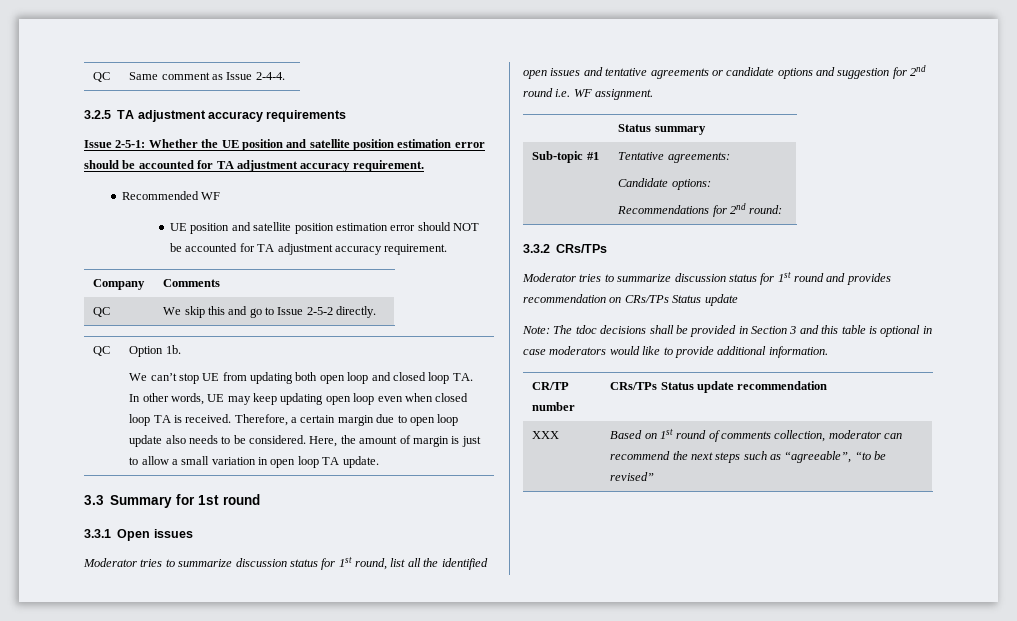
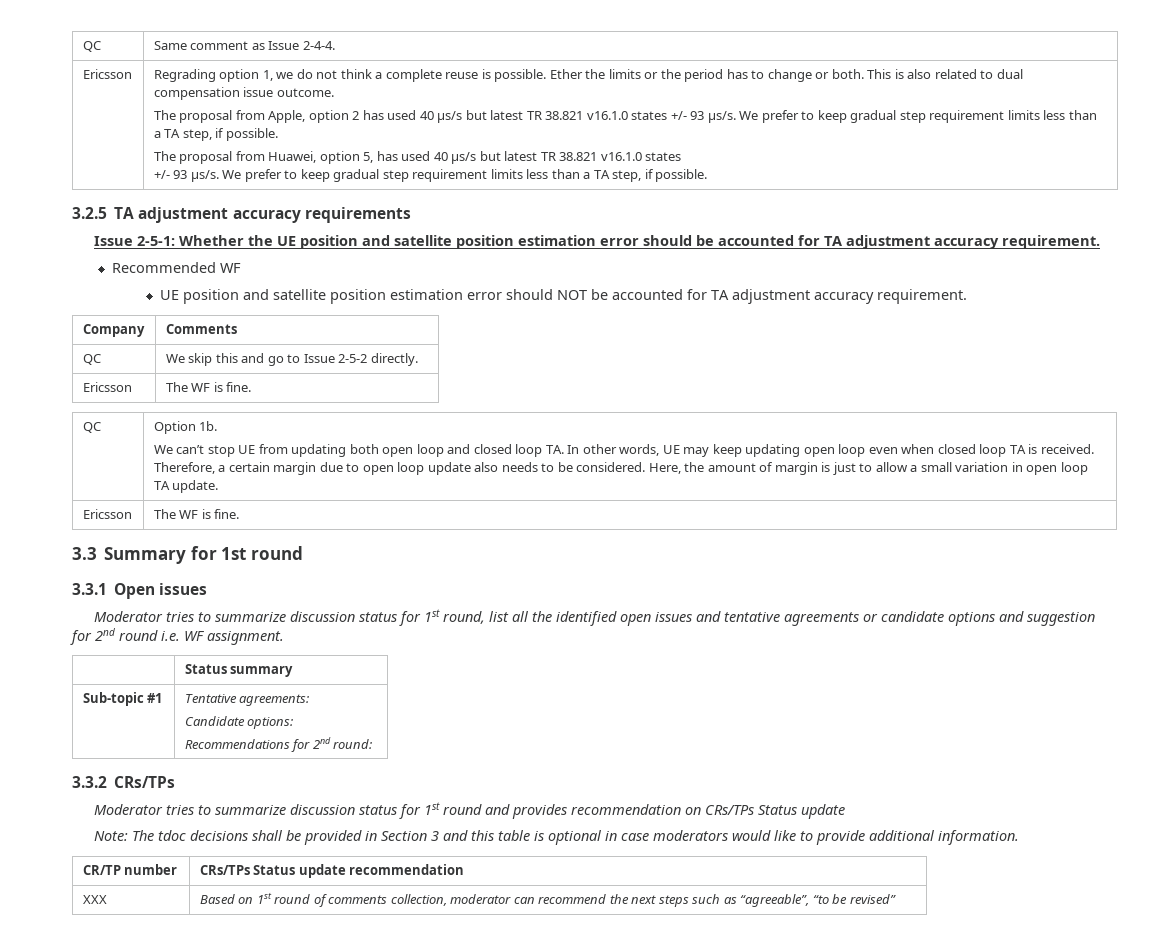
(285, 76) none -> [82,69,132,79] [153,69,1023,82] [153,87,334,100] [153,110,1097,123] [153,128,278,141] [153,151,682,164] [153,169,708,182] // Ericsson | Regrading option 1, we do not think a complete reuse is possible. Ether the limits or the period has to change or both. This is also related to dual compensation issue outcome. // The proposal from Apple, option 2 has used 40 µs/s but latest TR 38.821 v16.1.0 states +/- 93 µs/s. We prefer to keep gradual step requirement limits less than a TA step, if possible. // The proposal from Huawei, option 5, has used 40 µs/s but latest TR 38.821 v16.1.0 states // +/- 93 µs/s. We prefer to keep gradual step requirement limits less than a TA step, if possible.
(377, 312) none -> [82,382,132,392] [165,382,252,392] // Ericsson | The WF is fine.
(379, 462) none -> [82,509,132,519] [153,509,240,519] // Ericsson | The WF is fine.

